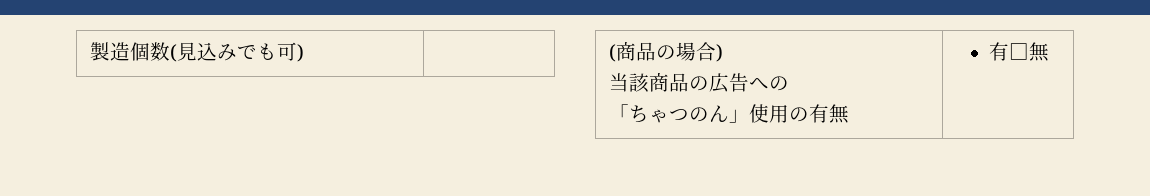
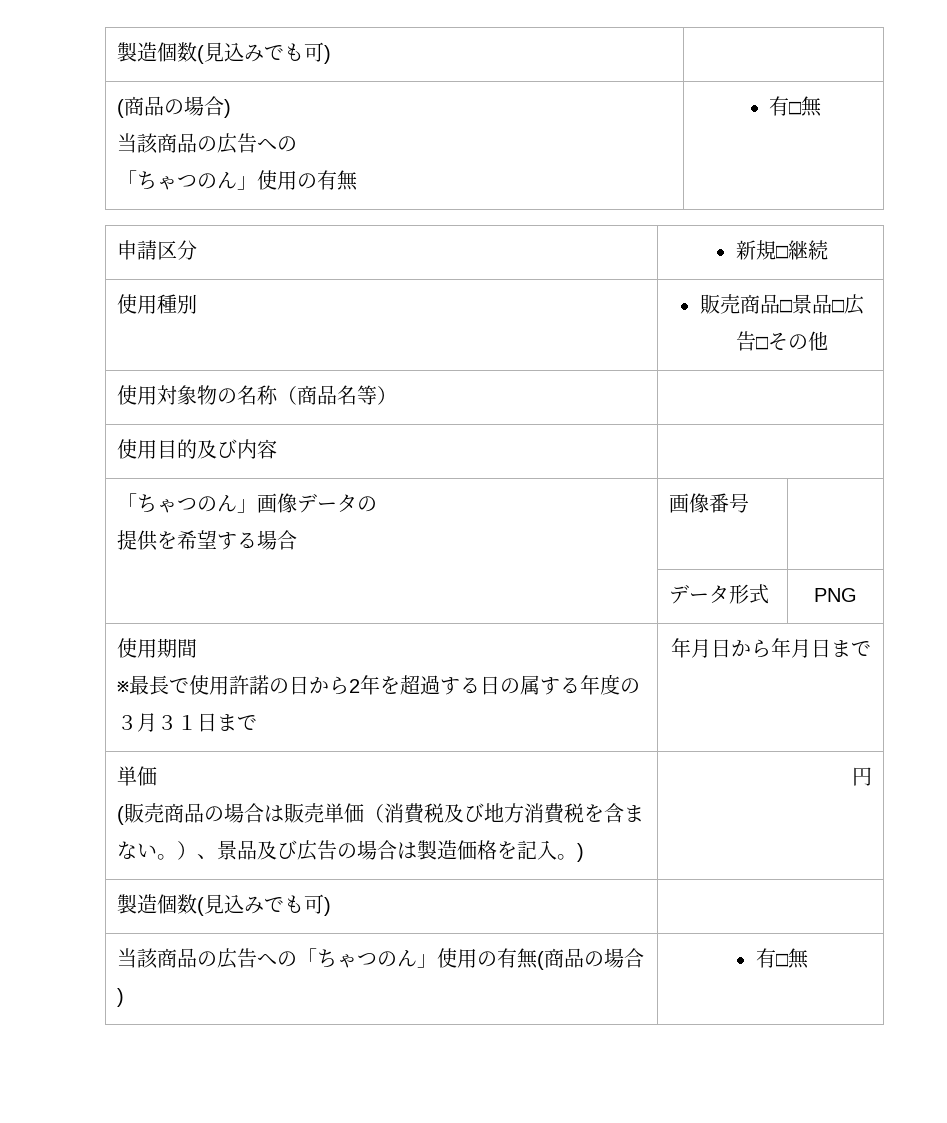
(1049, 52) none -> [117,240,198,260] [735,240,828,260] [117,294,198,314] [699,294,864,315] [735,331,828,351] [117,385,398,405] [117,439,278,459] [117,493,378,513] [117,530,298,551] [669,493,750,513] [669,584,770,604] [814,588,857,602] [117,638,198,658] [117,674,641,695] [117,713,258,732] [670,638,871,658] [117,766,158,786] [117,803,645,825] [117,840,585,862] [851,767,872,786] [117,894,332,916] [117,948,645,970] [117,988,125,1007] [755,948,809,969] // 申請区分 | 新規□継続 // 使用種別 | 販売商品□景品□広告□その他 // 使用対象物の名称（商品名等） | // 使用目的及び内容 | // 「ちゃつのん」画像データの // 提供を希望する場合 | 画像番号 | // | データ形式 | PNG // 使用期間 // ※最長で使用許諾の日から2年を超過する日の属する年度の３月３１日まで | 年月日から年月日まで // 単価 // (販売商品の場合は販売単価（消費税及び地方消費税を含まない。）、景品及び広告の場合は製造価格を記入。) | 円 // 製造個数(見込みでも可) | // 当該商品の広告への「ちゃつのん」使用の有無(商品の場合) | 有□無

